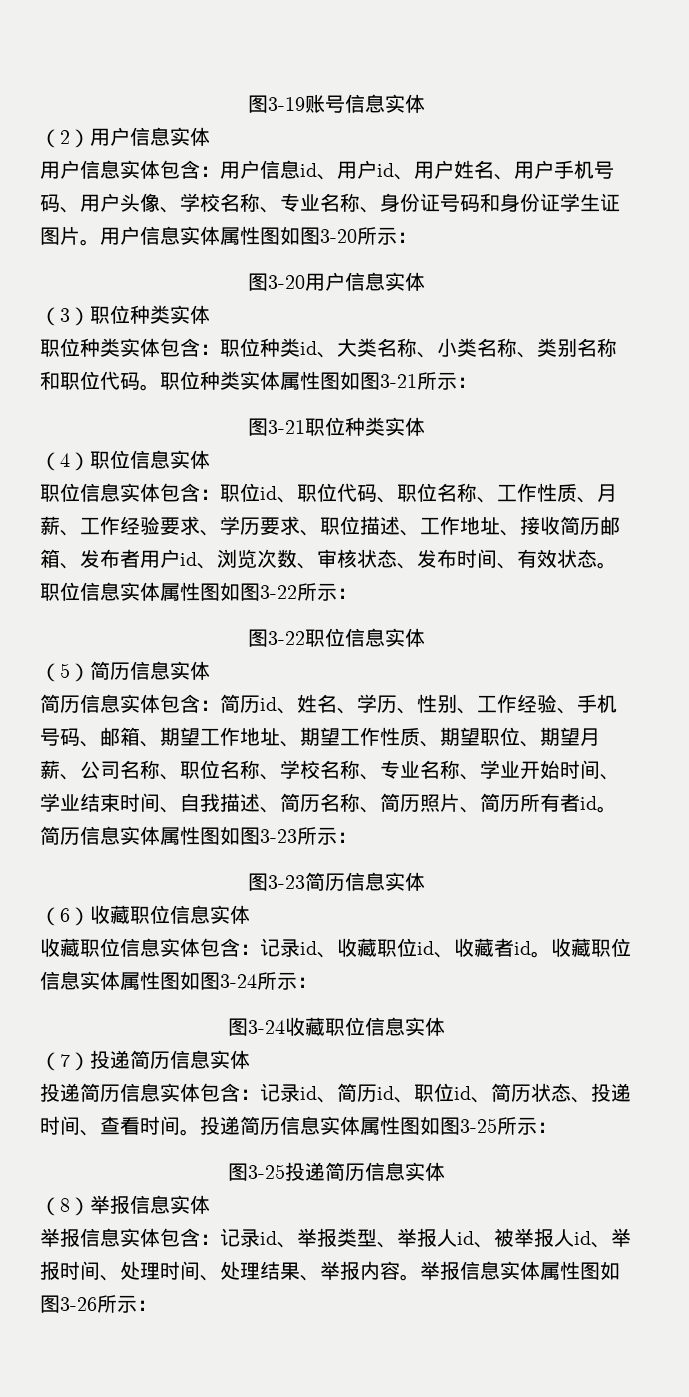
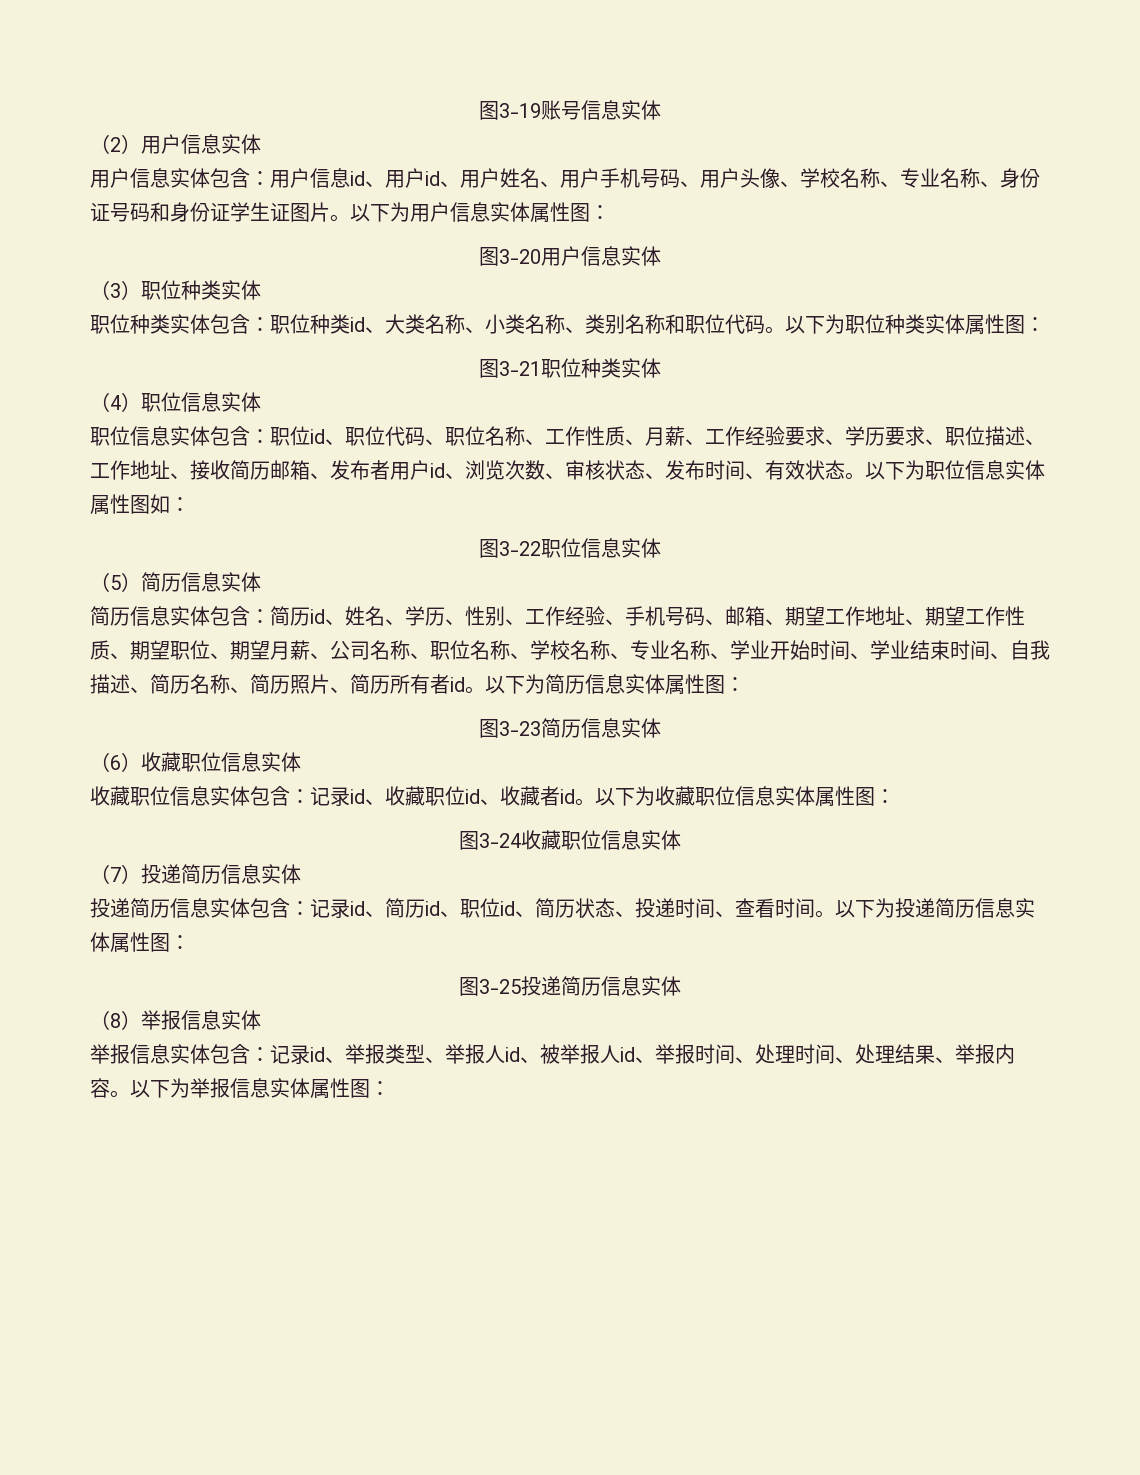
(100, 242) none -> [350,202,410,222] 以下为
[280,226,397,245] 如图3-20所示 -> (590, 212) none
(160, 387) none -> [785,314,845,334] 以下为
[340,371,457,390] 如图3-21所示 -> (1025, 324) none
[40,582,337,601] 职位信息实体属性图如图3-22所示 -> [865,460,1045,480] [90,494,170,515] 以下为职位信息实体属性图如
[40,826,337,845] 简历信息实体属性图如图3-23所示 -> [485,674,725,695] 以下为简历信息实体属性图
(551, 954) none -> [595,786,655,806] 以下为
[180,971,297,990] 如图3-24所示 -> (875, 796) none
(200, 1132) none -> [835,898,895,918] 以下为
[420,1116,537,1135] 如图3-25所示 -> (170, 942) none
(420, 1277) none -> [130,1078,190,1098] 以下为
[600,1261,620,1280] [40,1295,137,1313] 如图3-26所示 -> (370, 1088) none

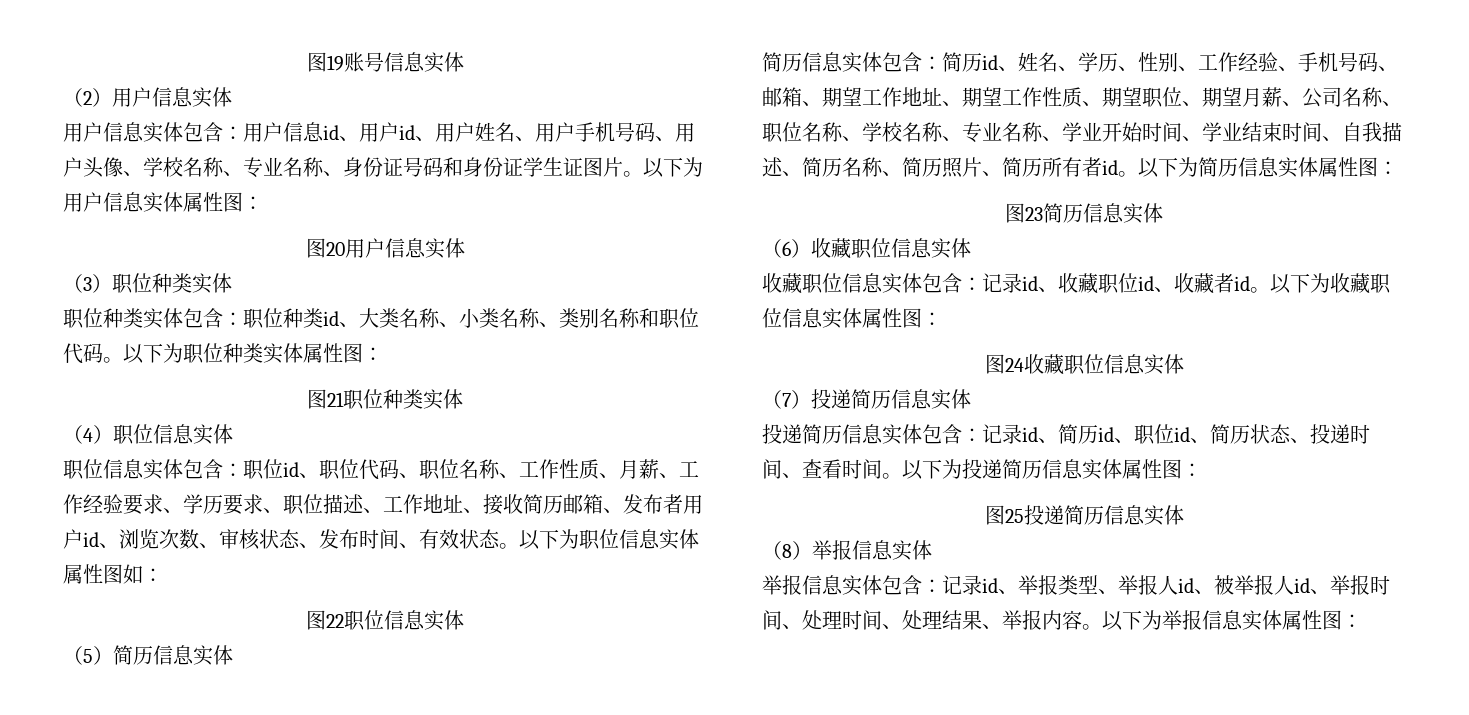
[479,101,541,120] 图3-19 -> [306,52,344,72] 图19
[499,249,541,264] 3-20 -> [325,242,345,256] 20
[499,361,541,376] 3-21 -> [327,392,344,407] 21
[499,541,541,556] 3-22 -> [326,614,344,628] 22
[499,721,541,736] 3-23 -> [1025,207,1043,221] 23
[479,833,521,848] 3-24 -> [1004,358,1024,372] 24
[479,979,521,994] 3-25 -> [1004,509,1024,523] 25

